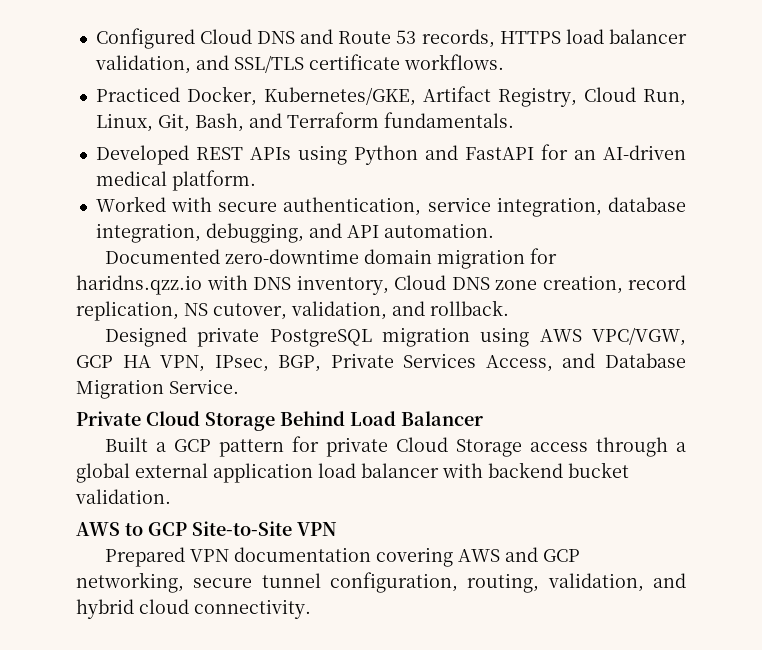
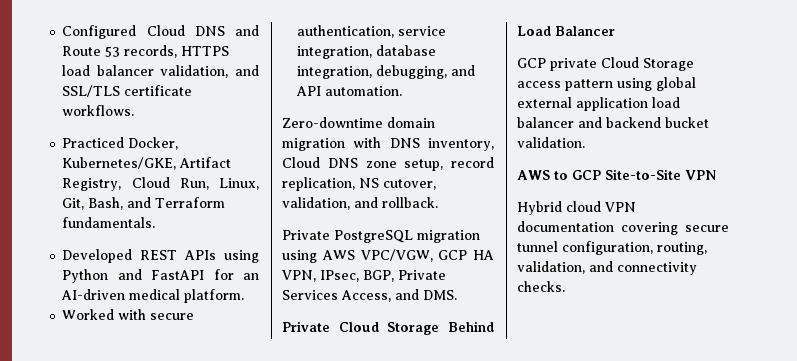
[104,248,557,269] [76,275,202,295] Documented zero-downtime domain migration for haridns.qzz.io -> [282,117,435,128] [282,138,345,151] Zero-downtime domain migration
[542,275,623,294] creation, -> [404,159,444,171] setup,
[104,327,260,347] Designed private -> [282,230,330,240] Private
[604,353,686,368] [76,379,239,399] Database Migration Service. -> [423,290,457,300] DMS.
[104,436,319,457] Built a GCP pattern for -> [517,58,546,68] GCP
[595,437,686,457] through a -> [565,78,652,91] pattern using
[442,463,483,478] with -> [578,117,602,128] and
[104,547,185,567] Prepared -> [517,201,601,215] Hybrid cloud
[457,547,580,562] [76,572,184,593] AWS and GCP networking, -> (678, 228) none
[76,599,311,619] hybrid cloud connectivity. -> [617,262,697,275] [517,281,565,292] connectivity checks.

